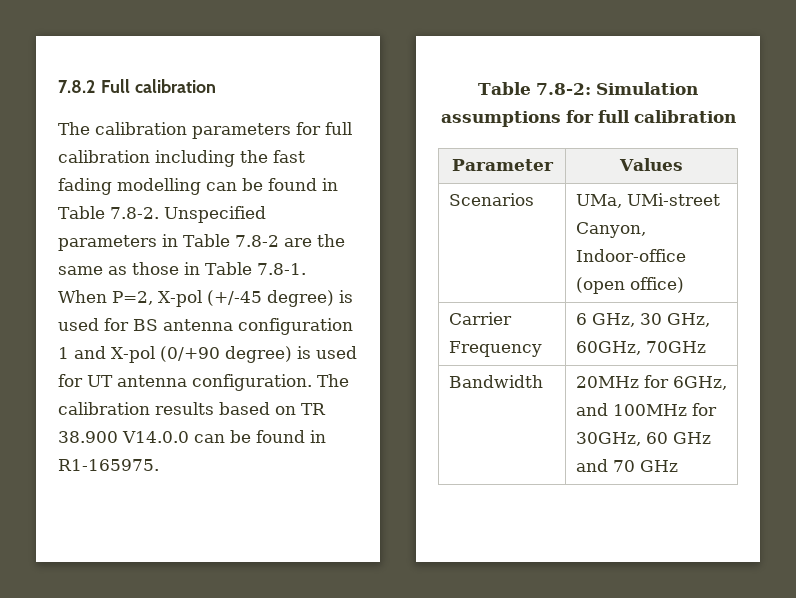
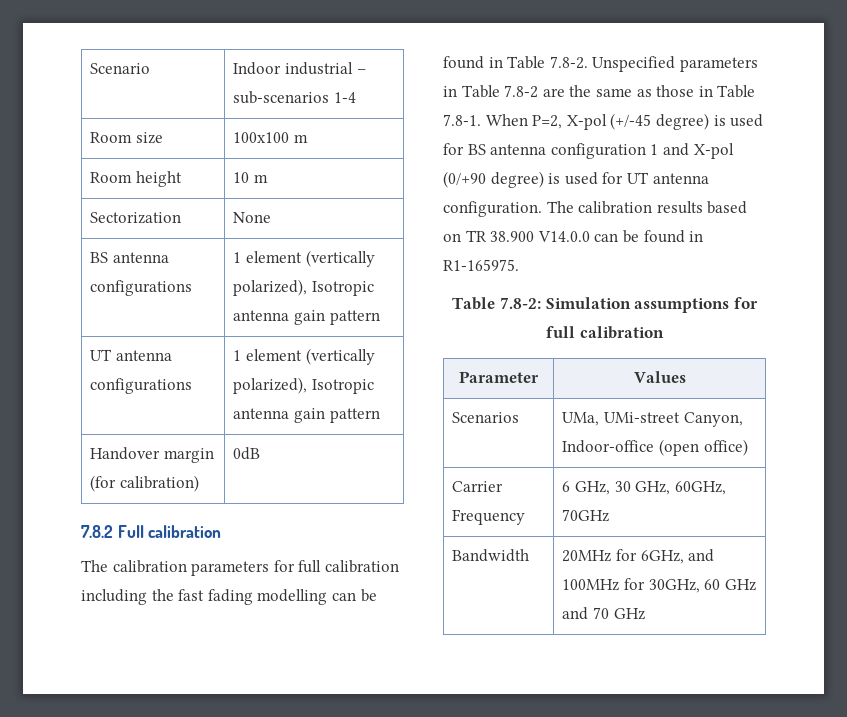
(58, 86) none -> [90,63,151,74] [233,62,366,75] [233,91,356,104] [90,132,163,144] [233,132,308,143] [90,171,182,187] [233,172,268,183] [90,212,182,224] [233,212,272,223] [90,252,169,263] [90,280,193,296] [233,250,375,267] [233,279,374,296] [233,310,380,325] [90,349,172,361] [90,378,193,394] [233,348,375,365] [233,377,374,394] [233,408,380,423] [90,447,214,463] [90,475,199,492] [233,447,261,460] Scenario | Indoor industrial – sub-scenarios 1-4 // Room size | 100x100 m // Room height | 10 m // Sectorization | None // BS antenna configurations | 1 element (vertically polarized), Isotropic antenna gain pattern // UT antenna configurations | 1 element (vertically polarized), Isotropic antenna gain pattern // Handover margin (for calibration) | 0dB //

